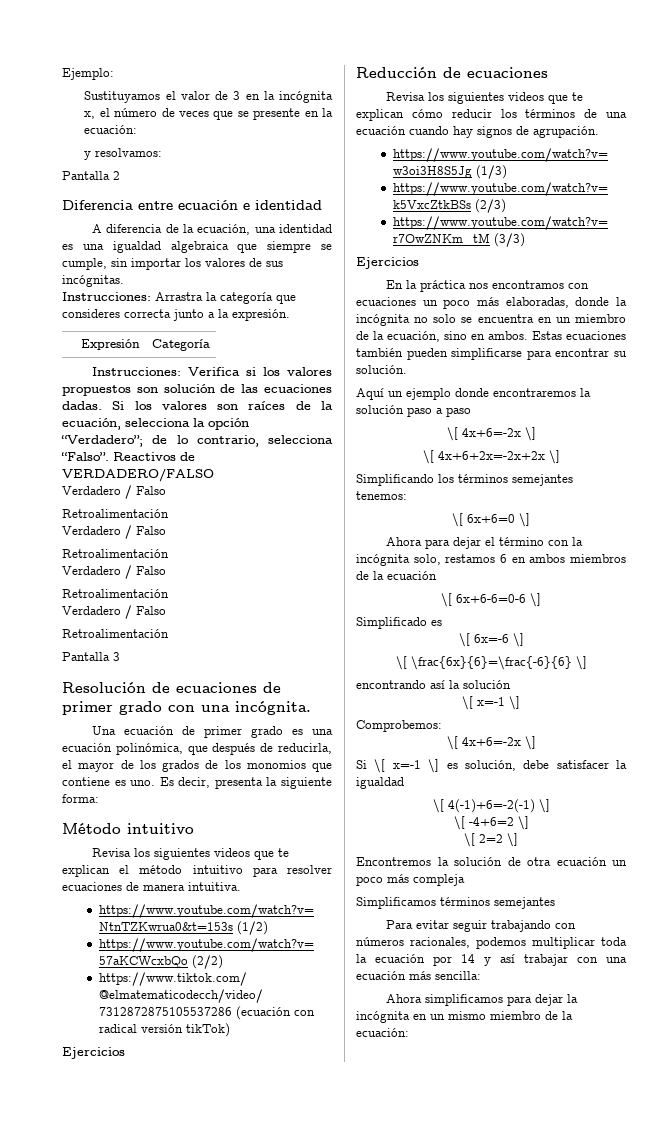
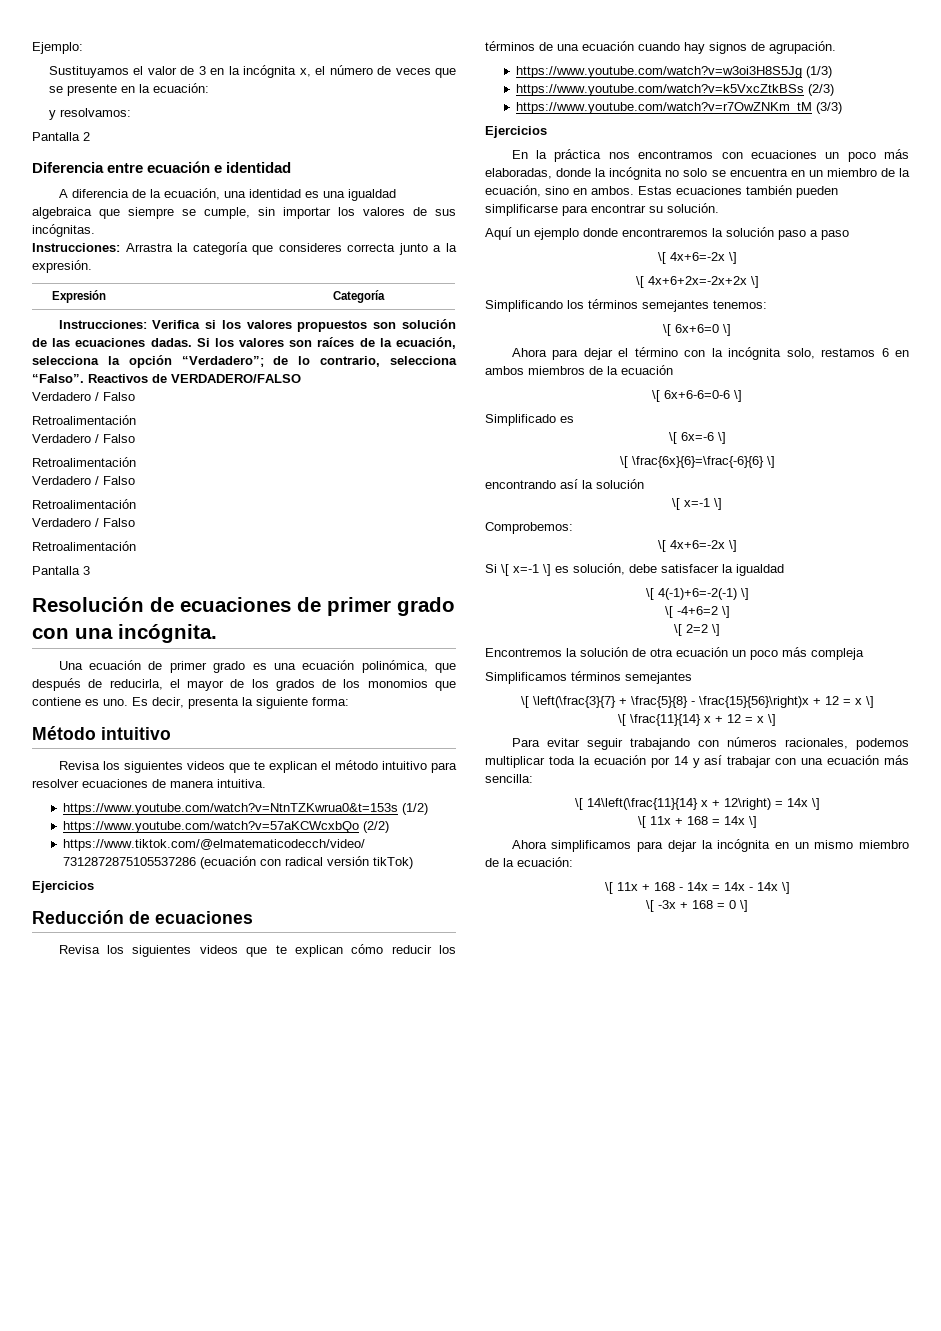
(555, 903) none -> [520,696,874,708] [618,714,776,726] // \[ \left(\frac{3}{7} + \frac{5}{8} - \frac{15}{56}\right)x + 12 = x \] // \[ \frac{11}{14} x + 12 = x \]
(481, 975) none -> [574,798,820,810] [637,816,757,828] // \[ 14\left(\frac{11}{14} x + 12\right) = 14x \] // \[ 11x + 168 = 14x \]
(409, 1032) none -> [604,882,790,894] [646,900,748,912] // \[ 11x + 168 - 14x = 14x - 14x \] // \[ -3x + 168 = 0 \]

